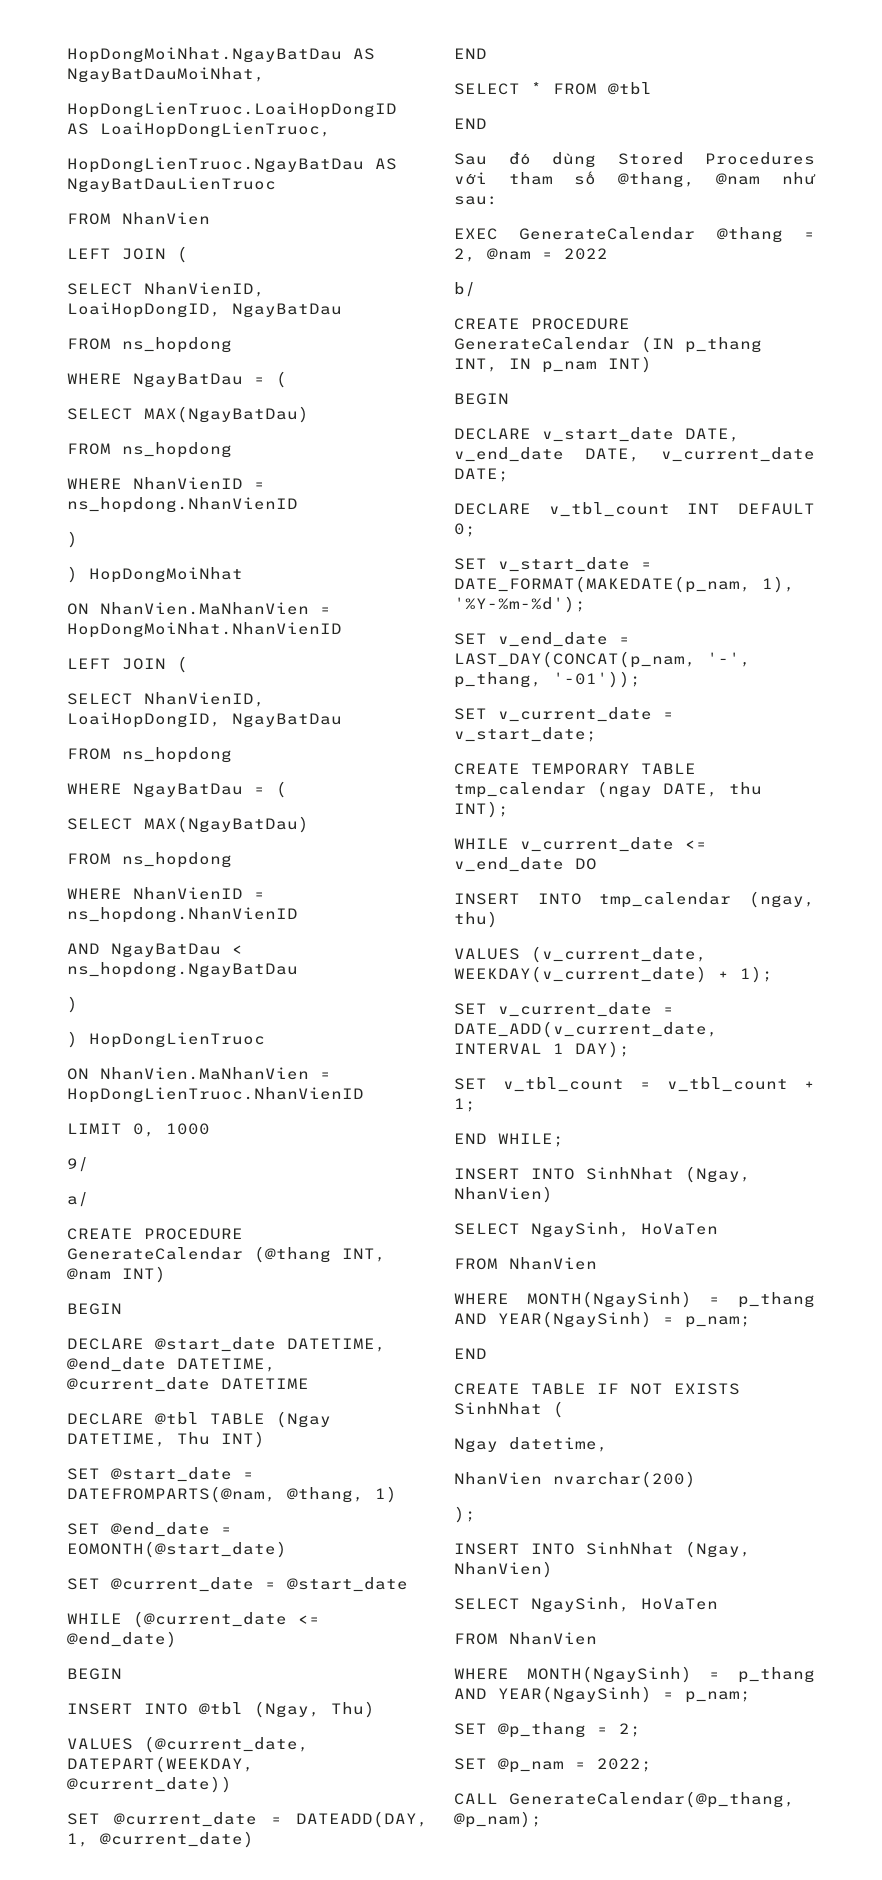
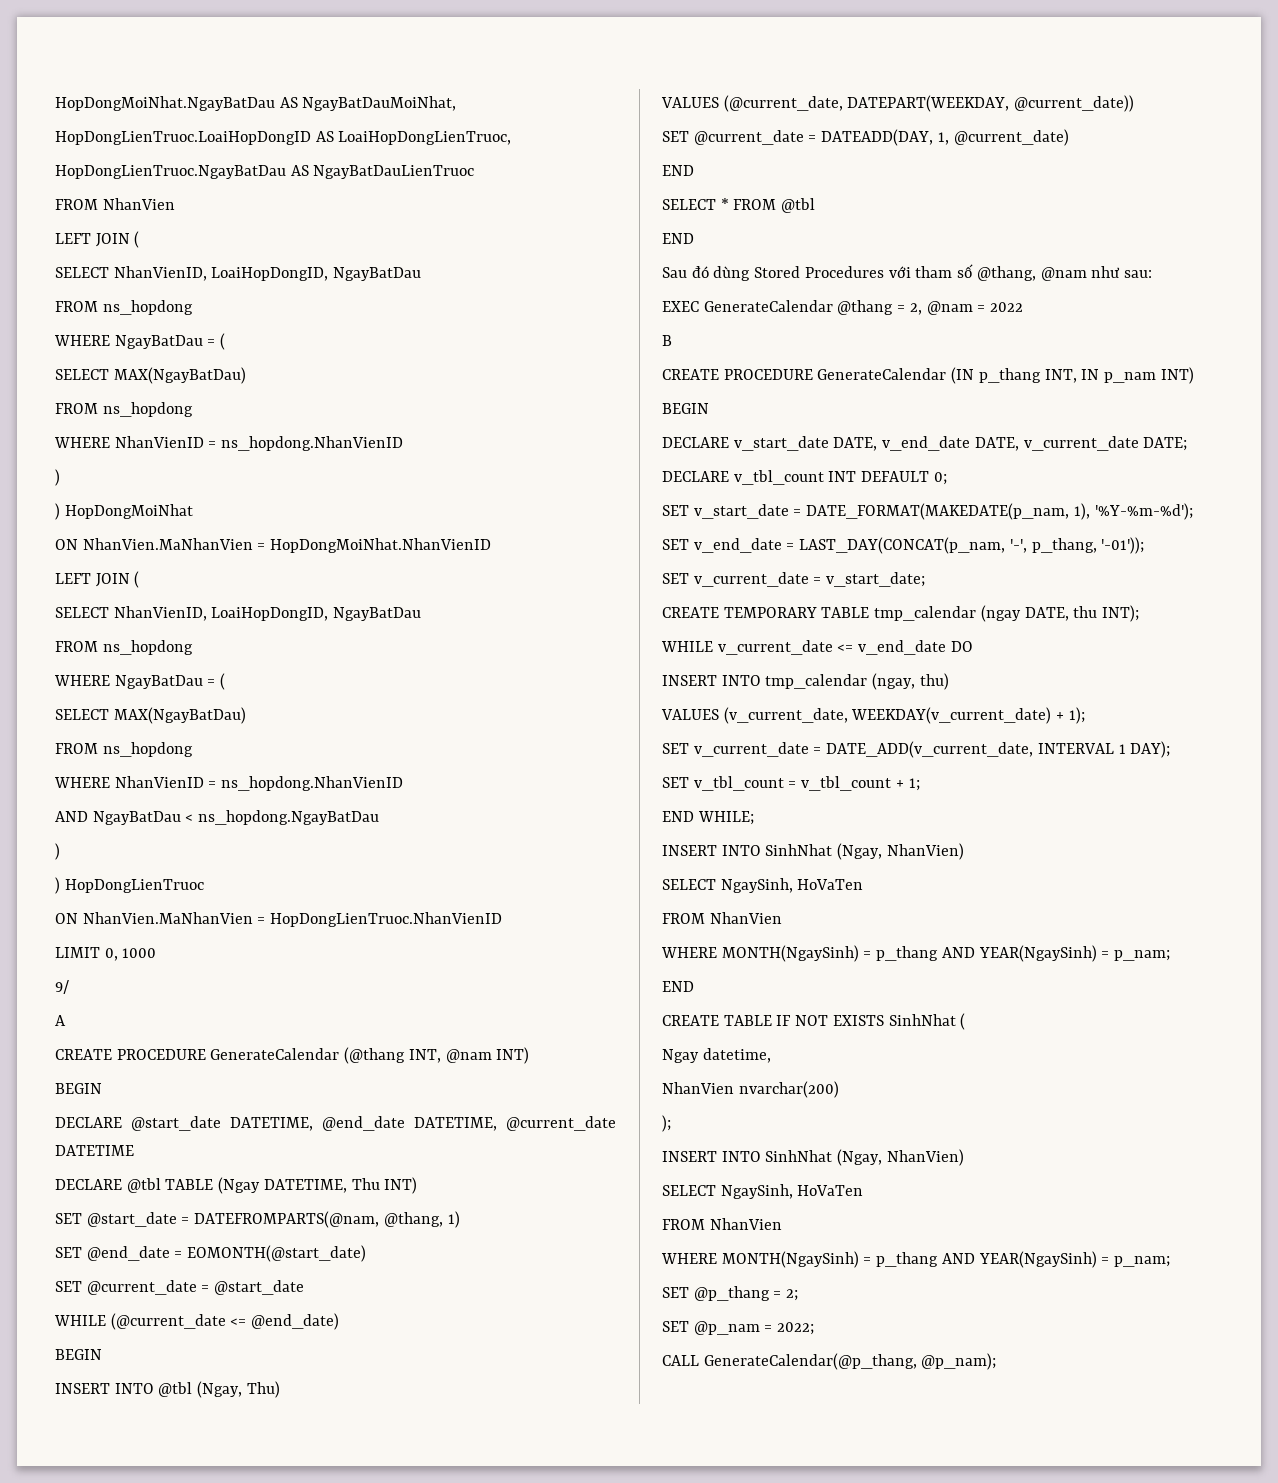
[67,1192,89,1207] a/ -> [55,1015,66,1026] A
[454,282,476,297] b/ -> [662,335,672,346] B

